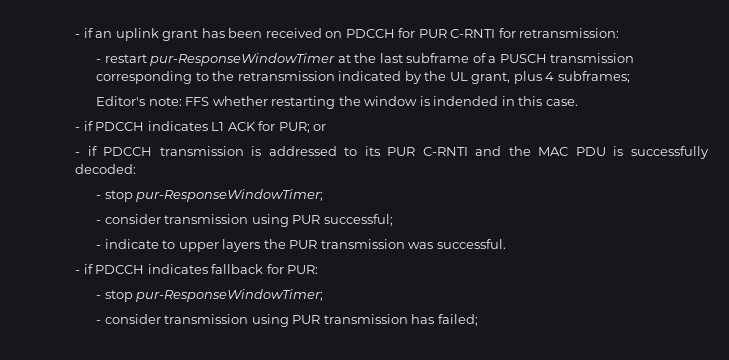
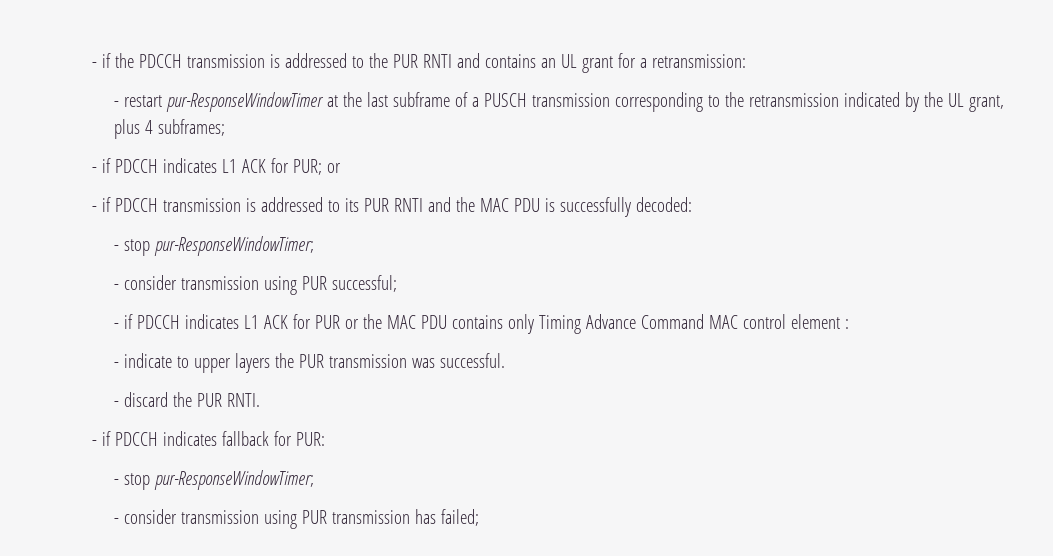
[75,28,516,41] - if an uplink grant has been received on PDCCH for PUR C-RNTI for -> [92,53,648,73] - if the PDCCH transmission is addressed to the PUR RNTI and contains an UL grant for a
[96,96,578,109] // Editor's note: FFS whether restarting the window is indended in this case. -> (226, 127) none
[422,147,468,156] C-RNTI -> [394,198,424,212] RNTI
(393, 220) none -> [114,314,850,334] // - if PDCCH indicates L1 ACK for PUR or the MAC PDU contains only Timing Advance Command MAC control element :
(506, 244) none -> [114,392,261,407] // - discard the PUR RNTI.

